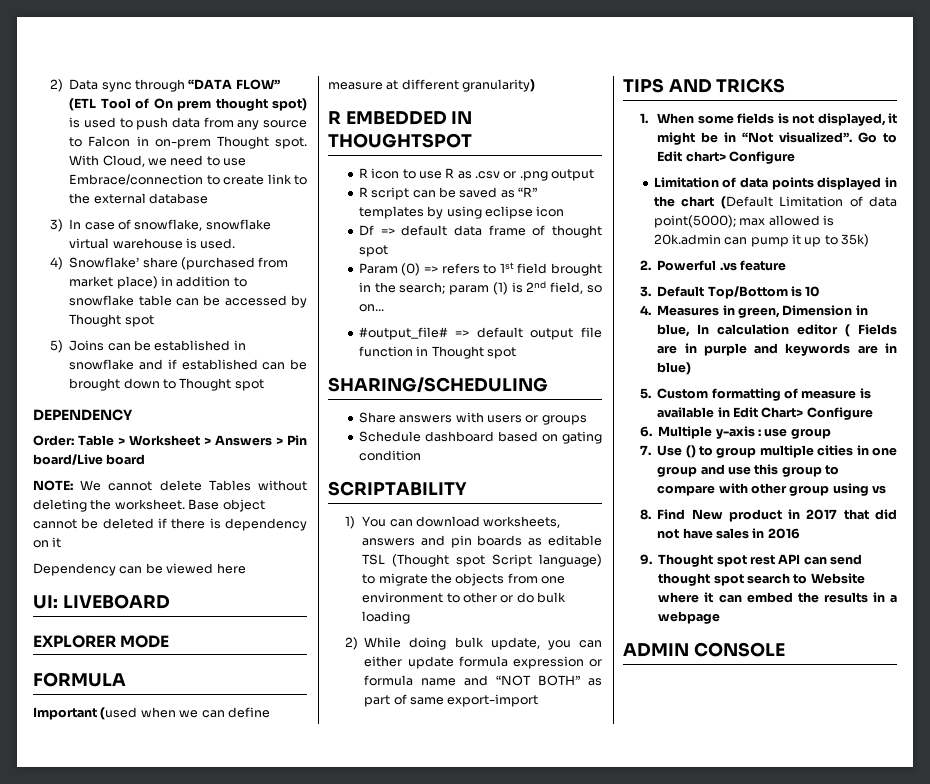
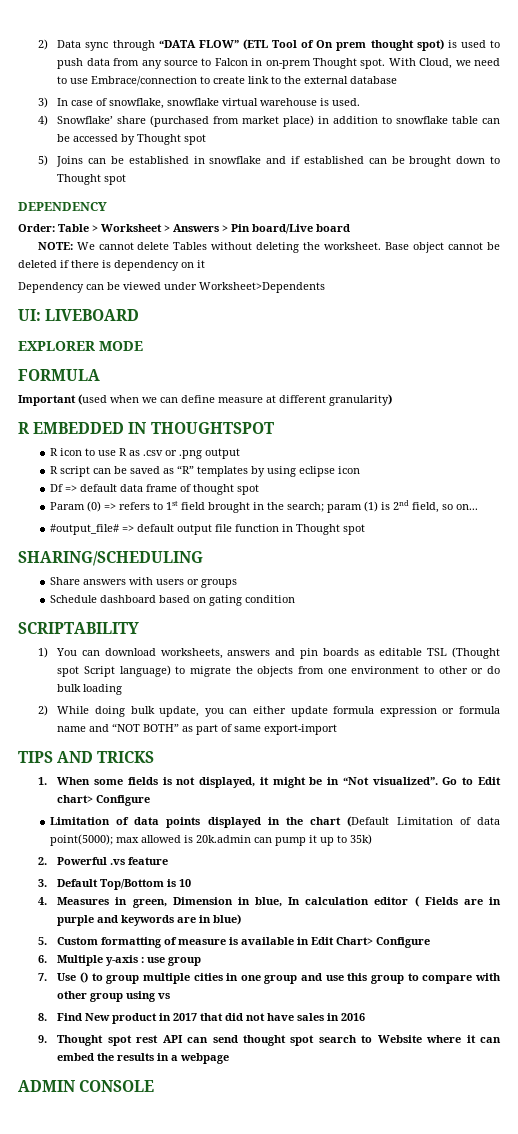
[216,563,246,574] here -> [164,282,325,293] under Worksheet>Dependents

